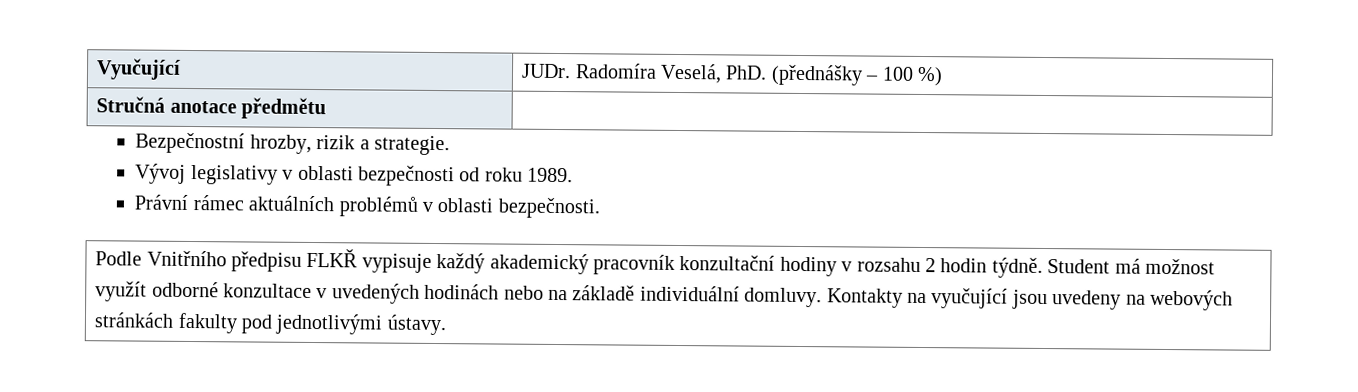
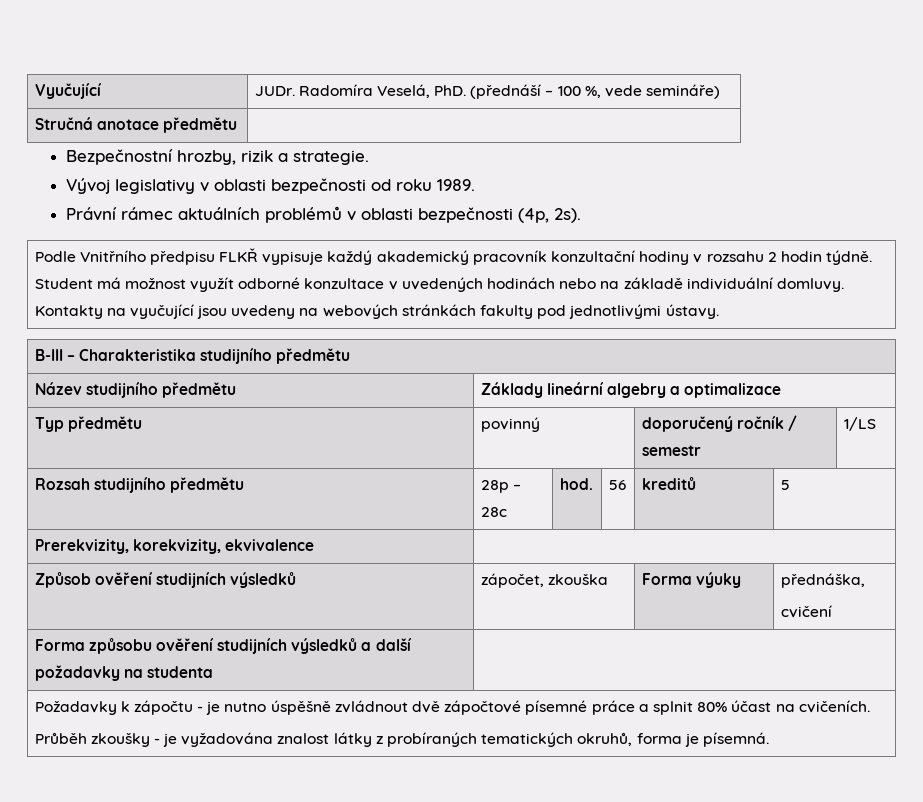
[770,64,863,86] (přednášky -> [470,84,542,99] (přednáší
[917,66,944,87] %) -> [584,84,721,99] %, vede semináře)
[497,197,600,219] bezpečnosti. -> [418,207,582,223] bezpečnosti (4p, 2s).
(447, 325) none -> [34,348,351,364] [34,382,236,398] [480,382,782,398] [34,416,142,432] [480,417,540,432] [641,415,797,432] [641,445,701,456] [843,417,876,431] [34,477,244,493] [480,480,521,493] [480,507,507,517] [559,478,593,490] [608,480,626,490] [641,477,696,490] [780,480,790,490] [34,539,314,554] [34,572,297,588] [480,573,608,588] [641,572,741,588] [780,573,865,588] [780,605,832,618] [34,638,412,654] [34,665,213,681] [34,700,870,715] [34,732,769,747] // B-III – Charakteristika studijního předmětu // Název studijního předmětu | Základy lineární algebry a optimalizace // Typ předmětu | povinný | doporučený ročník / semestr | 1/LS // Rozsah studijního předmětu | 28p – 28c | hod. | 56 | kreditů | 5 // Prerekvizity, korekvizity, ekvivalence | // Způsob ověření studijních výsledků | zápočet, zkouška | Forma výuky | přednáška, // cvičení // Forma způsobu ověření studijních výsledků a další požadavky na studenta | // Požadavky k zápočtu - je nutno úspěšně zvládnout dvě zápočtové písemné práce a splnit 80% účast na cvičeních. // Průběh zkoušky - je vyžadována znalost látky z probíraných tematických okruhů, forma je písemná.

